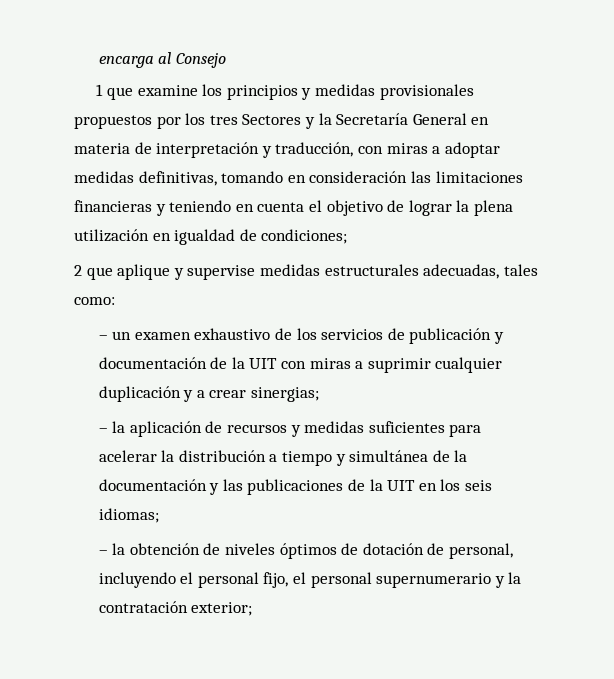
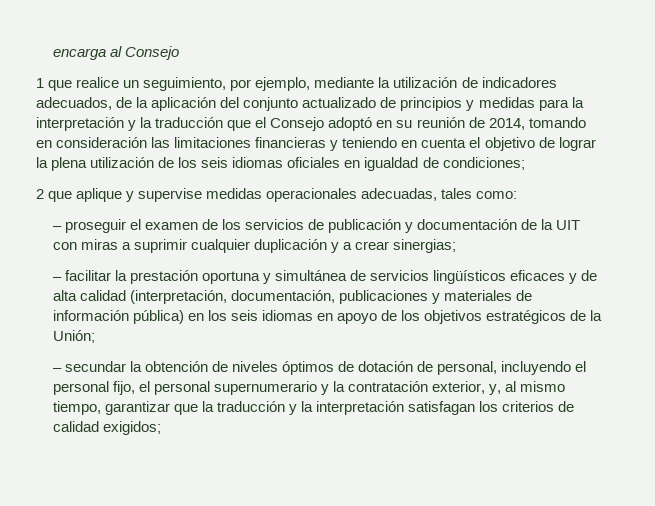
[137,84,474,100] [74,113,490,129] [74,142,500,158] [74,171,217,186] examine los principios y medidas provisionales propuestos por los tres Sectores y la Secretaría General en materia de interpretación y traducción, con miras a adoptar medidas definitivas, -> [76,77,557,91] [36,97,584,111] [36,117,525,131] realice un seguimiento, por ejemplo, mediante la utilización de indicadores adecuados, de la aplicación del conjunto actualizado de principios y medidas para la interpretación y la traducción que el Consejo adoptó en su reunión de 2014,
(149, 235) none -> [158,157,341,168] de los seis idiomas oficiales
[324,264,419,276] estructurales -> [266,188,358,202] operacionales
[112,328,271,340] un examen exhaustivo -> [64,219,198,233] proseguir el examen
[112,421,482,437] [98,450,468,466] [98,479,492,495] [98,508,159,523] [98,550,108,555] la aplicación de recursos y medidas suficientes para acelerar la distribución a tiempo y simultánea de la documentación y las publicaciones de la UIT en los seis idiomas; // – -> [64,270,598,284] [52,290,532,304] [52,310,603,324] [52,330,95,343] [52,361,126,372] facilitar la prestación oportuna y simultánea de servicios lingüísticos eficaces y de alta calidad (interpretación, documentación, publicaciones y materiales de información pública) en los seis idiomas en apoyo de los objetivos estratégicos de la Unión; // – secundar
[191,602,253,616] exterior; -> [432,381,566,395] [52,401,575,415] [52,421,161,435] exterior, y, al mismo tiempo, garantizar que la traducción y la interpretación satisfagan los criterios de calidad exigidos;

